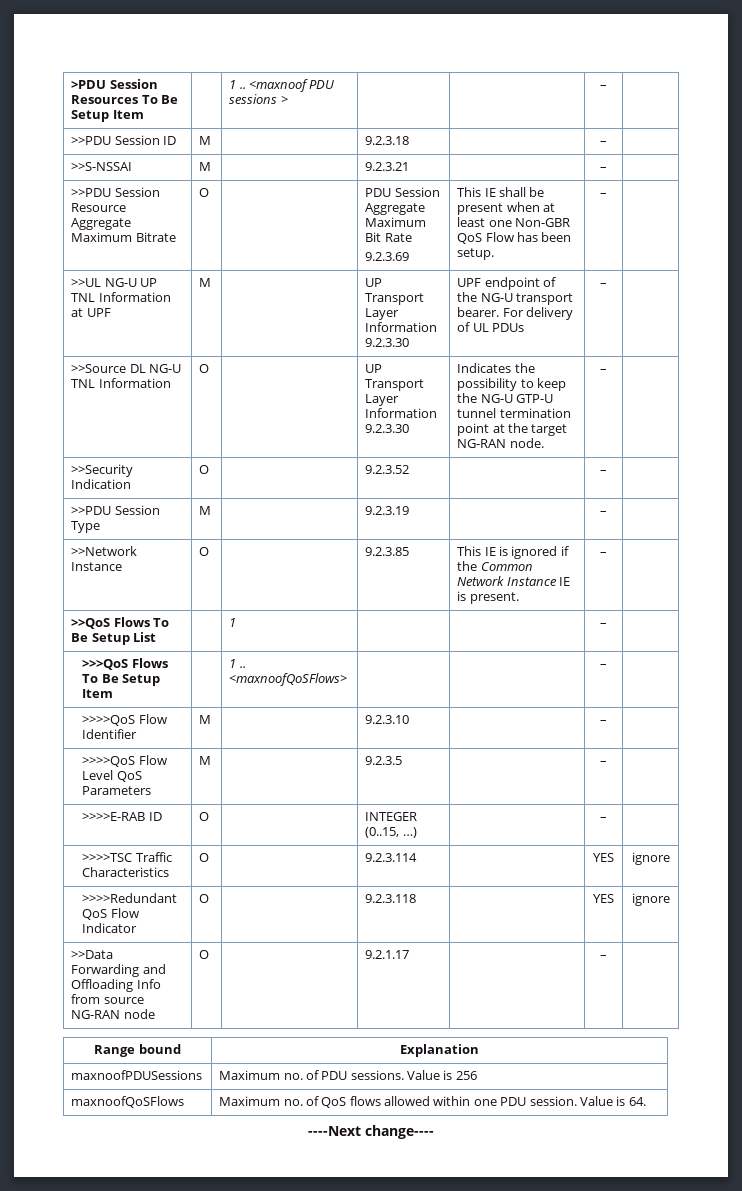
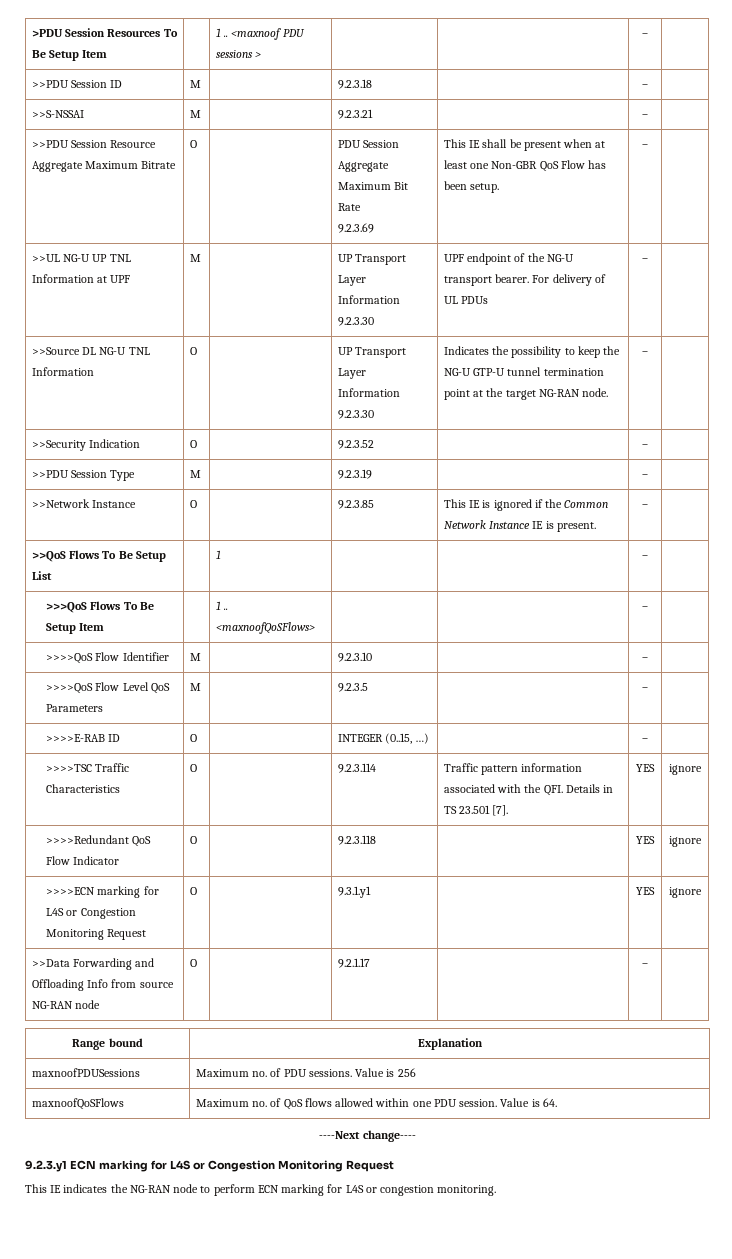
(418, 857) none -> [444,763,583,775] [444,784,614,796] [444,805,509,816] Traffic pattern information associated with the QFI. Details in TS 23.501 [7].
(670, 899) none -> [46,886,159,898] [46,908,136,919] [46,929,147,940] [190,887,198,895] [338,886,372,898] [636,887,655,895] [669,887,702,898] // >>>>ECN marking for L4S or Congestion Monitoring Request | O | | 9.3.1.y1 | | YES | ignore
(434, 1132) none -> [25,1160,394,1172] [25,1184,497,1196] // 9.2.3.y1 ECN marking for L4S or Congestion Monitoring Request // This IE indicates the NG-RAN node to perform ECN marking for L4S or congestion monitoring.

